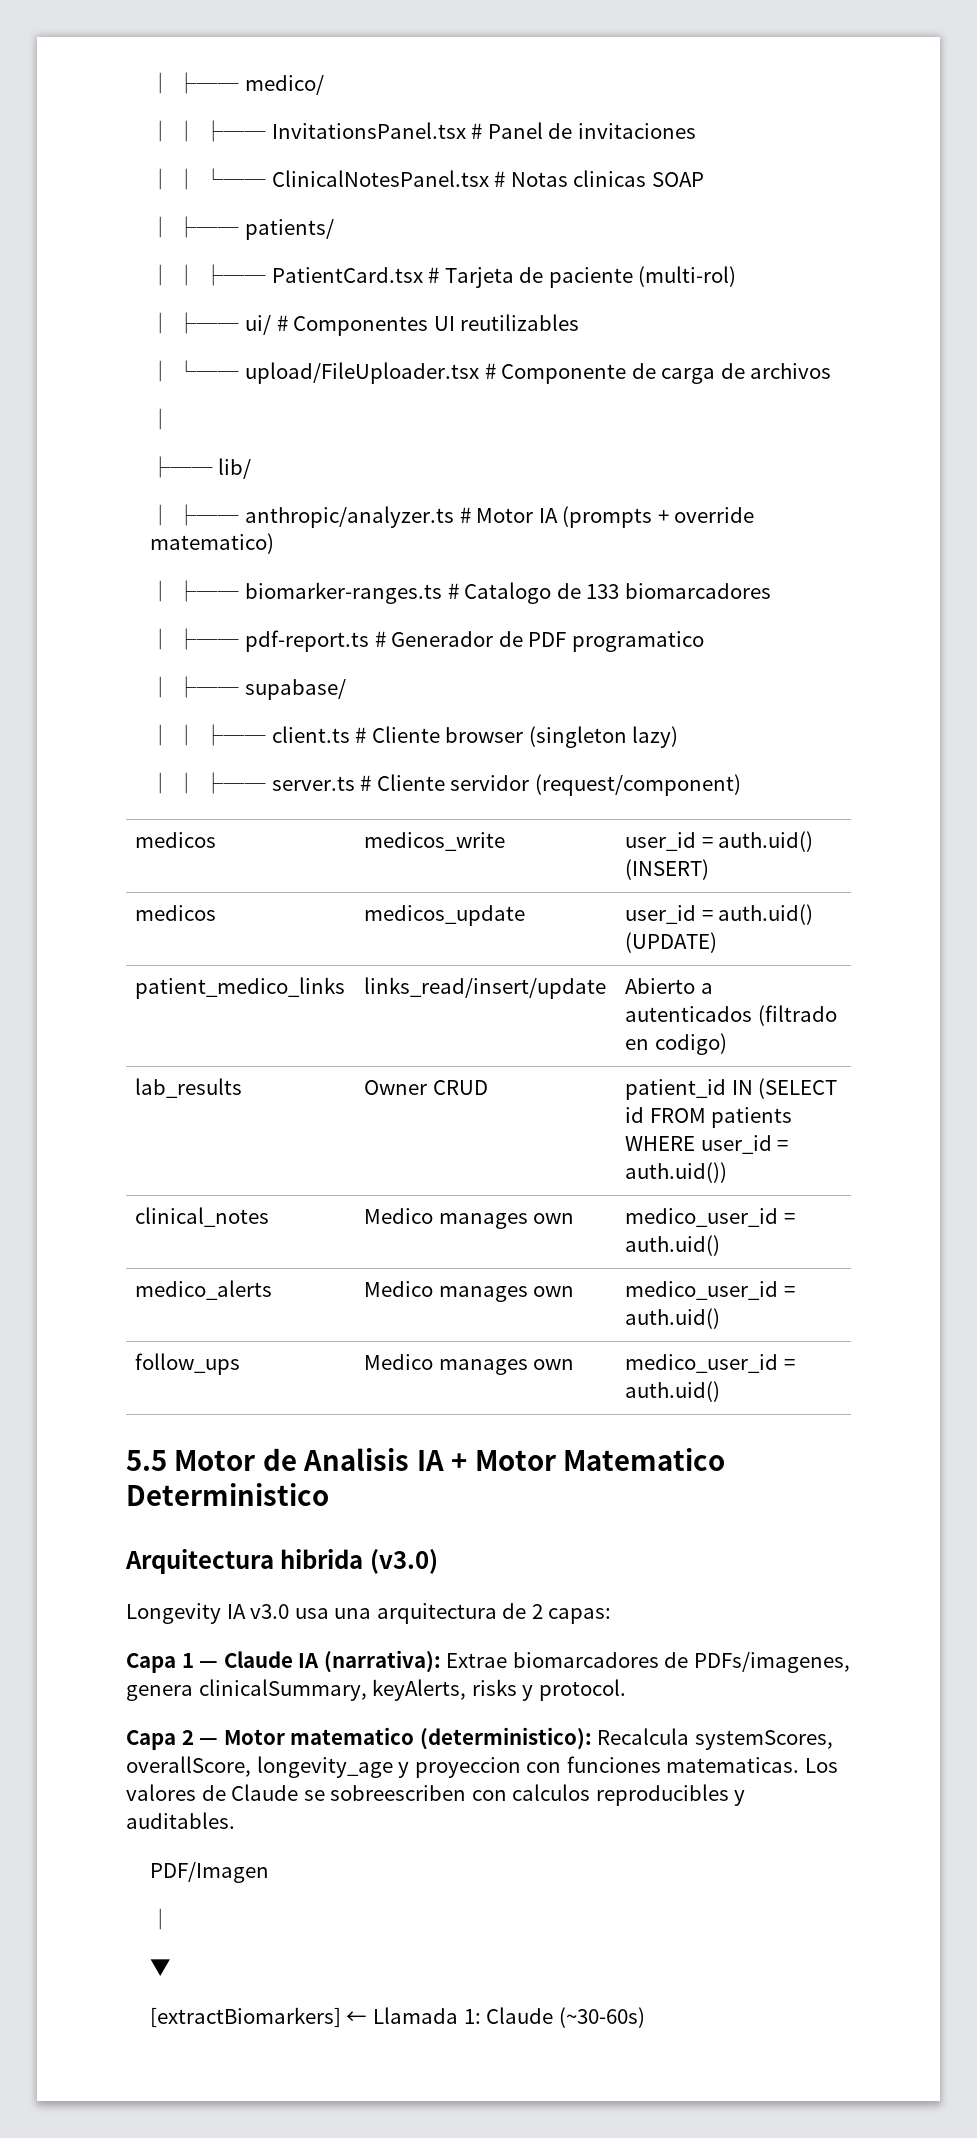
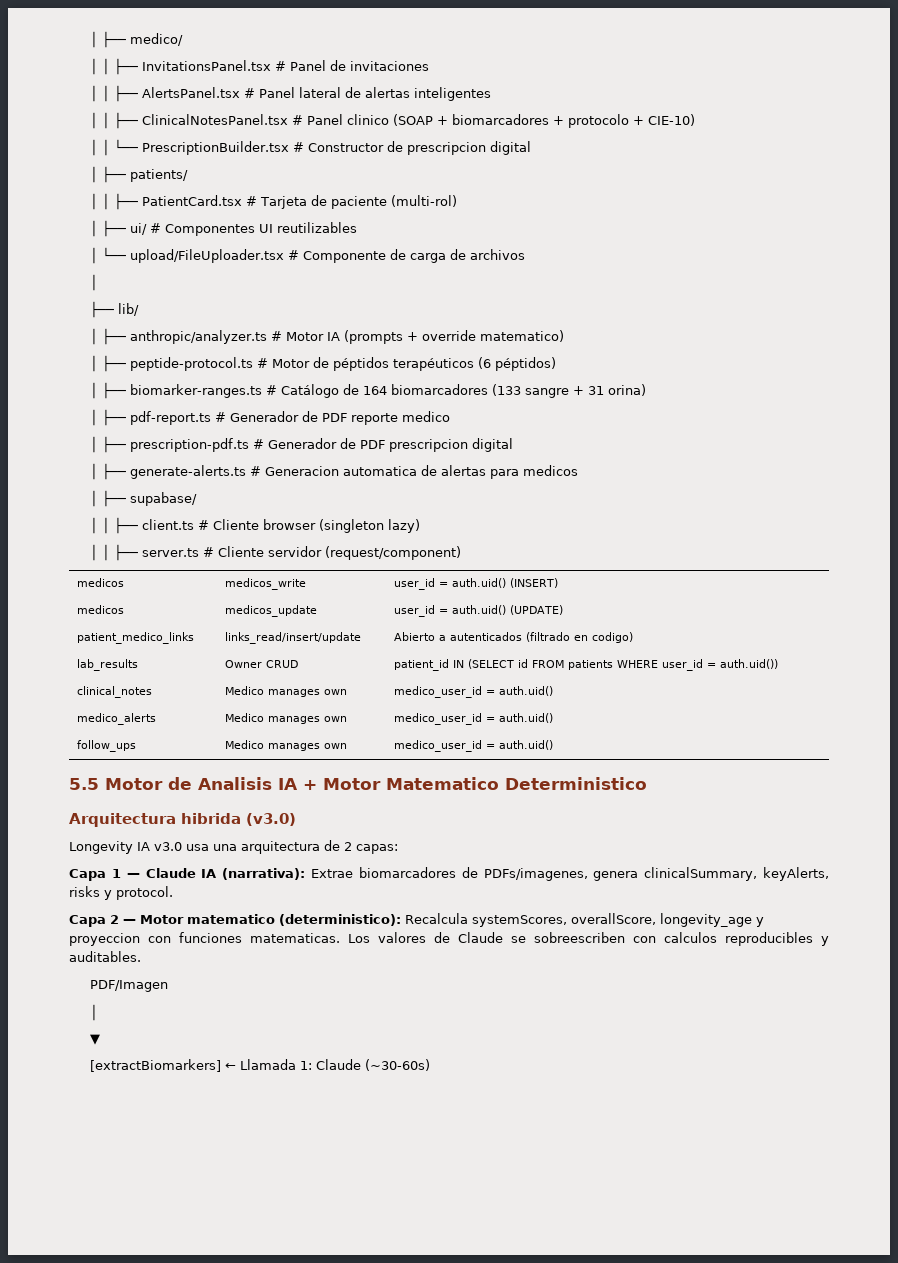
[202,168,704,187] └── ClinicalNotesPanel.tsx # Notas clinicas SOAP -> [114,85,492,102] [90,112,696,129] [90,139,532,156] ├── AlertsPanel.tsx # Panel lateral de alertas inteligentes // │ │ ├── ClinicalNotesPanel.tsx # Panel clinico (SOAP + biomarcadores + protocolo + CIE-10) // │ │ └── PrescriptionBuilder.tsx # Constructor de prescripcion digital
[244,582,771,604] biomarker-ranges.ts # Catalogo de 133 biomarcadores -> [130,357,557,371] [90,382,647,399] peptide-protocol.ts # Motor de péptidos terapéuticos (6 péptidos) // │ ├── biomarker-ranges.ts # Catálogo de 164 biomarcadores (133 sangre + 31 orina)
[571,631,704,652] programatico -> [351,411,451,425] [90,436,514,453] [90,463,579,480] reporte medico // │ ├── prescription-pdf.ts # Generador de PDF prescripcion digital // │ ├── generate-alerts.ts # Generacion automatica de alertas para medicos

